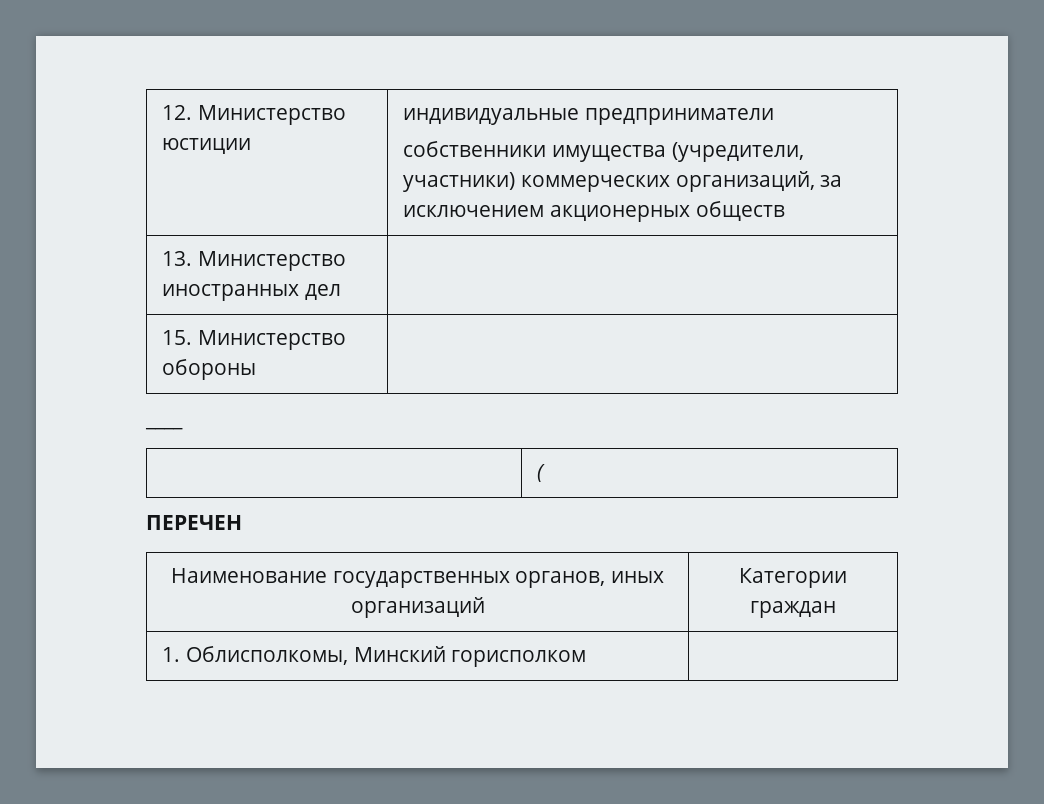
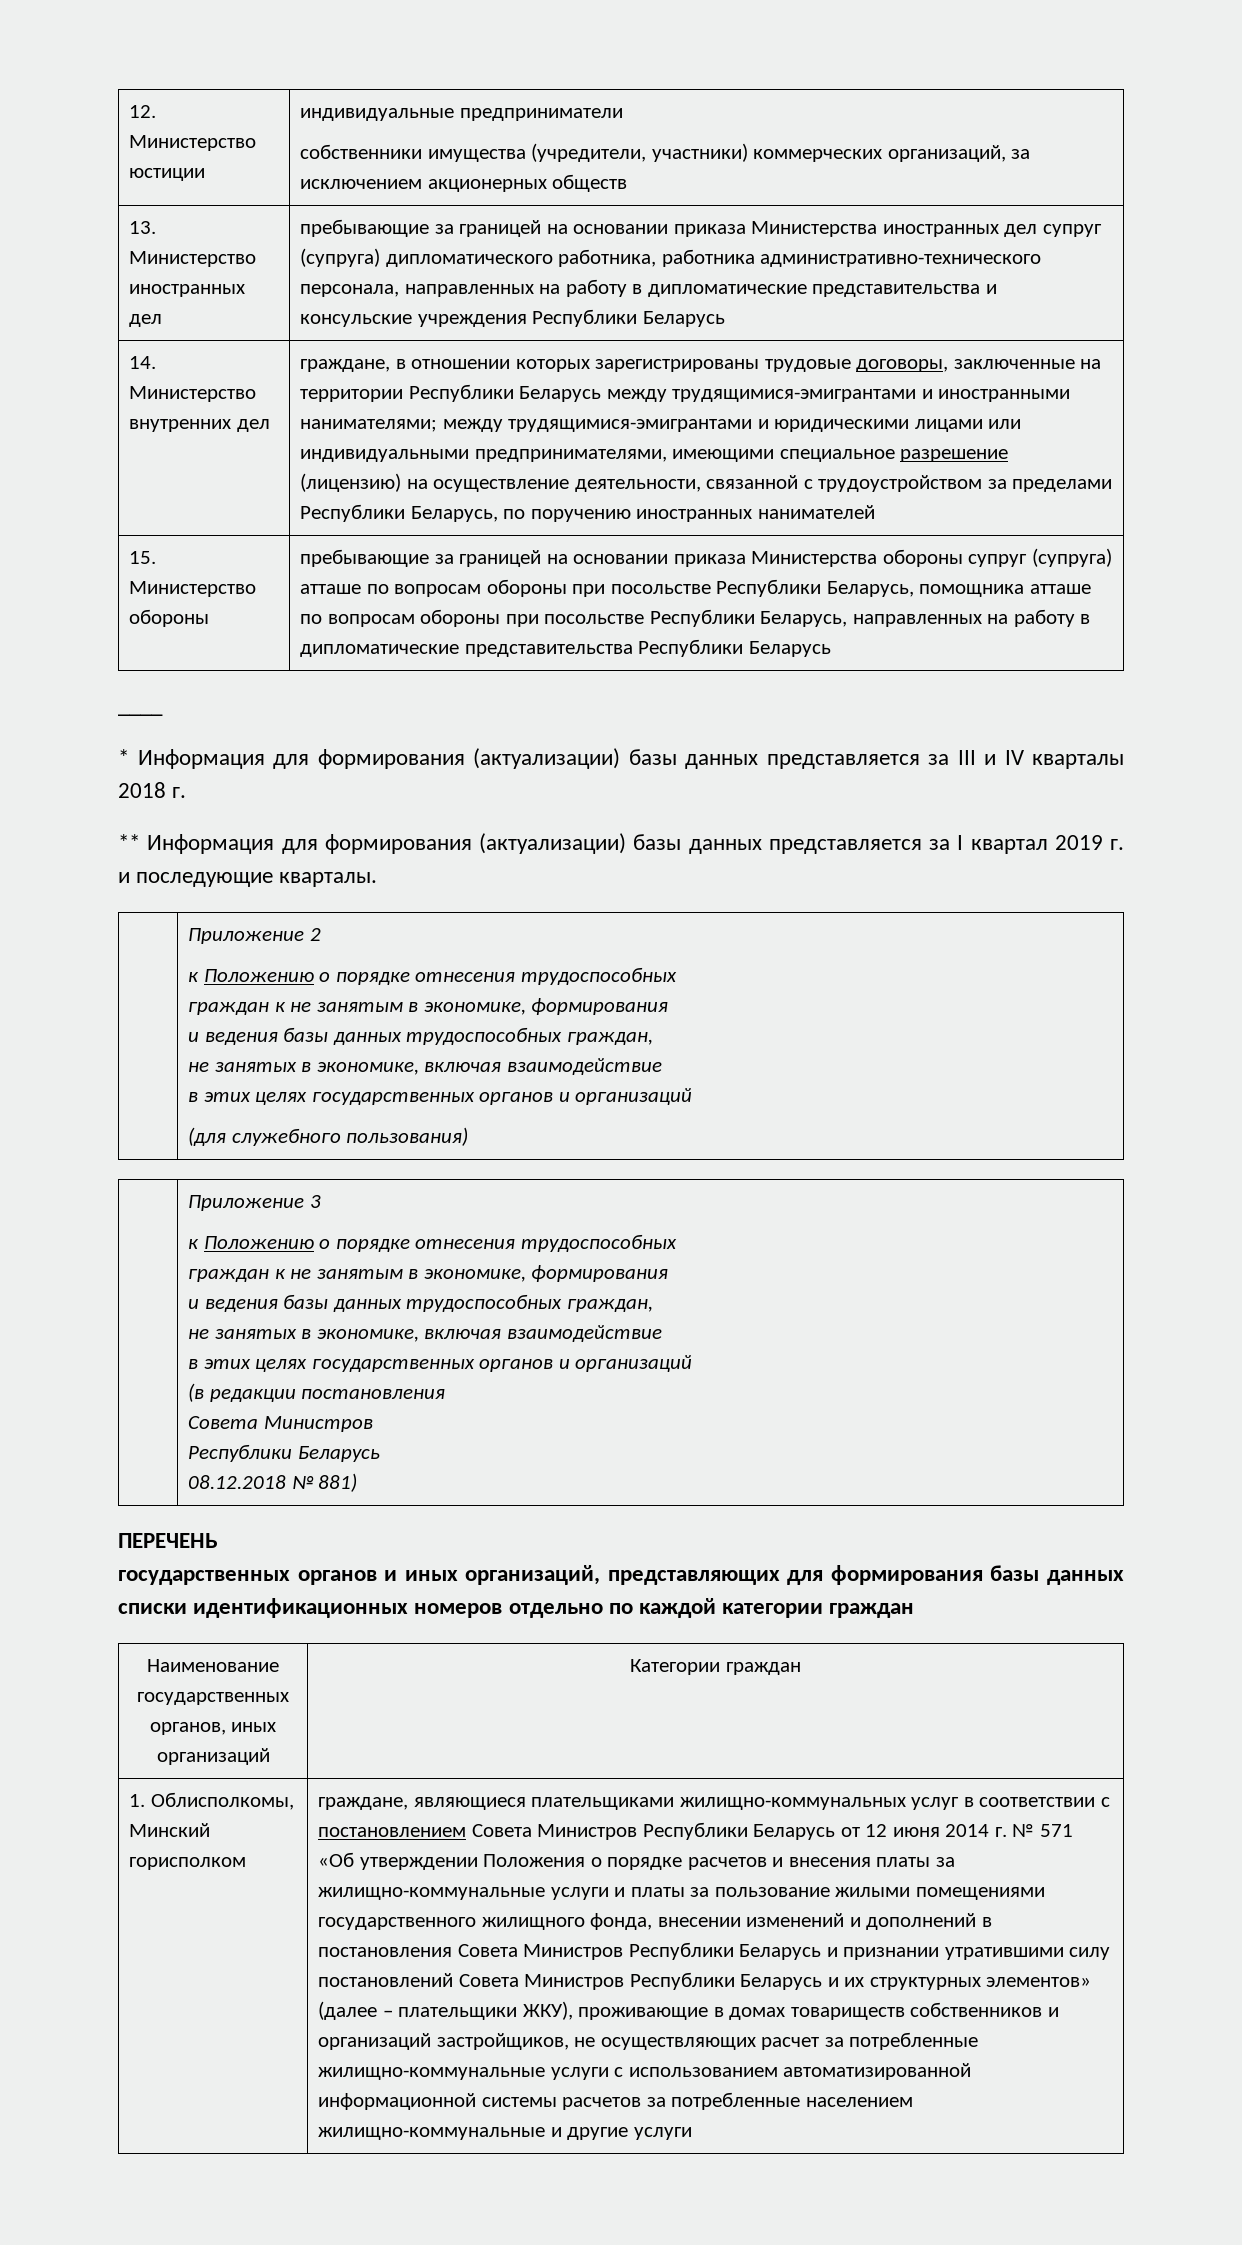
[162,330,346,350] [162,359,257,380] [145,426,183,430] [537,464,546,482] [146,515,242,530] // 15. Министерство обороны | // ____ // | ( // ПЕРЕЧЕН -> [300,219,1102,237] [300,248,1042,267] [300,279,997,297] [300,309,725,327] [129,356,157,369] [129,386,257,402] [129,419,270,432] [300,359,1102,372] [300,384,1071,402] [300,419,1022,432] [300,449,1009,462] [300,473,1113,492] [300,504,875,522] [129,551,157,564] [129,581,257,597] [129,609,210,627] [300,548,1112,567] [300,579,1091,597] [300,609,1091,627] [300,639,831,657] [118,713,163,716] [118,748,1124,769] [118,782,187,798] [118,833,1124,854] [118,872,378,887] [188,928,321,944] [188,967,677,985] [188,998,669,1015] [188,1027,653,1045] [188,1058,662,1075] [188,1088,693,1105] [188,1127,469,1146] [188,1195,321,1211] [188,1234,677,1252] [188,1265,669,1282] [188,1294,653,1312] [188,1325,662,1342] [188,1355,693,1372] [188,1383,446,1402] [188,1416,373,1432] [188,1444,380,1462] [188,1473,358,1492] [118,1533,218,1548] [118,1565,1124,1585] [118,1598,915,1618] пребывающие за границей на основании приказа Министерства иностранных дел супруг (супруга) дипломатического работника, работника административно-технического персонала, направленных на работу в дипломатические представительства и консульские учреждения Республики Беларусь // 14. Министерство внутренних дел | граждане, в отношении которых зарегистрированы трудовые договоры, заключенные на территории Республики Беларусь между трудящимися-эмигрантами и иностранными нанимателями; между трудящимися-эмигрантами и юридическими лицами или индивидуальными предпринимателями, имеющими специальное разрешение (лицензию) на осуществление деятельности, связанной с трудоустройством за пределами Республики Беларусь, по поручению иностранных нанимателей // 15. Министерство обороны | пребывающие за границей на основании приказа Министерства обороны супруг (супруга) атташе по вопросам обороны при посольстве Республики Беларусь, помощника атташе по вопросам обороны при посольстве Республики Беларусь, направленных на работу в дипломатические представительства Республики Беларусь // ____ // * Информация для формирования (актуализации) базы данных представляется за III и IV кварталы 2018 г. // ** Информация для формирования (актуализации) базы данных представляется за I квартал 2019 г. и последующие кварталы. // | Приложение 2 // к Положению о порядке отнесения трудоспособных // граждан к не занятым в экономике, формирования // и ведения базы данных трудоспособных граждан, // не занятых в экономике, включая взаимодействие // в этих целях государственных органов и организаций // (для служебного пользования) // | Приложение 3 // к Положению о порядке отнесения трудоспособных // граждан к не занятым в экономике, формирования // и ведения базы данных трудоспособных граждан, // не занятых в экономике, включая взаимодействие // в этих целях государственных органов и организаций // (в редакции постановления // Совета Министров // Республики Беларусь // 08.12.2018 № 881) // ПЕРЕЧЕНЬ // государственных органов и иных организаций, представляющих для формирования базы данных списки идентификационных номеров отдельно по каждой категории граждан
(587, 658) none -> [318,1797,1110,1810] [318,1822,1073,1840] [318,1852,955,1870] [318,1887,1045,1900] [318,1913,992,1930] [318,1942,1111,1960] [318,1972,1092,1990] [318,2001,1059,2020] [318,2032,979,2050] [318,2063,972,2080] [318,2092,913,2110] [318,2127,692,2140] граждане, являющиеся плательщиками жилищно-коммунальных услуг в соответствии с постановлением Совета Министров Республики Беларусь от 12 июня 2014 г. № 571 «Об утверждении Положения о порядке расчетов и внесения платы за жилищно-коммунальные услуги и платы за пользование жилыми помещениями государственного жилищного фонда, внесении изменений и дополнений в постановления Совета Министров Республики Беларусь и признании утратившими силу постановлений Совета Министров Республики Беларусь и их структурных элементов» (далее – плательщики ЖКУ), проживающие в домах товариществ собственников и организаций застройщиков, не осуществляющих расчет за потребленные жилищно-коммунальные услуги с использованием автоматизированной информационной системы расчетов за потребленные населением жилищно-коммунальные и другие услуги

